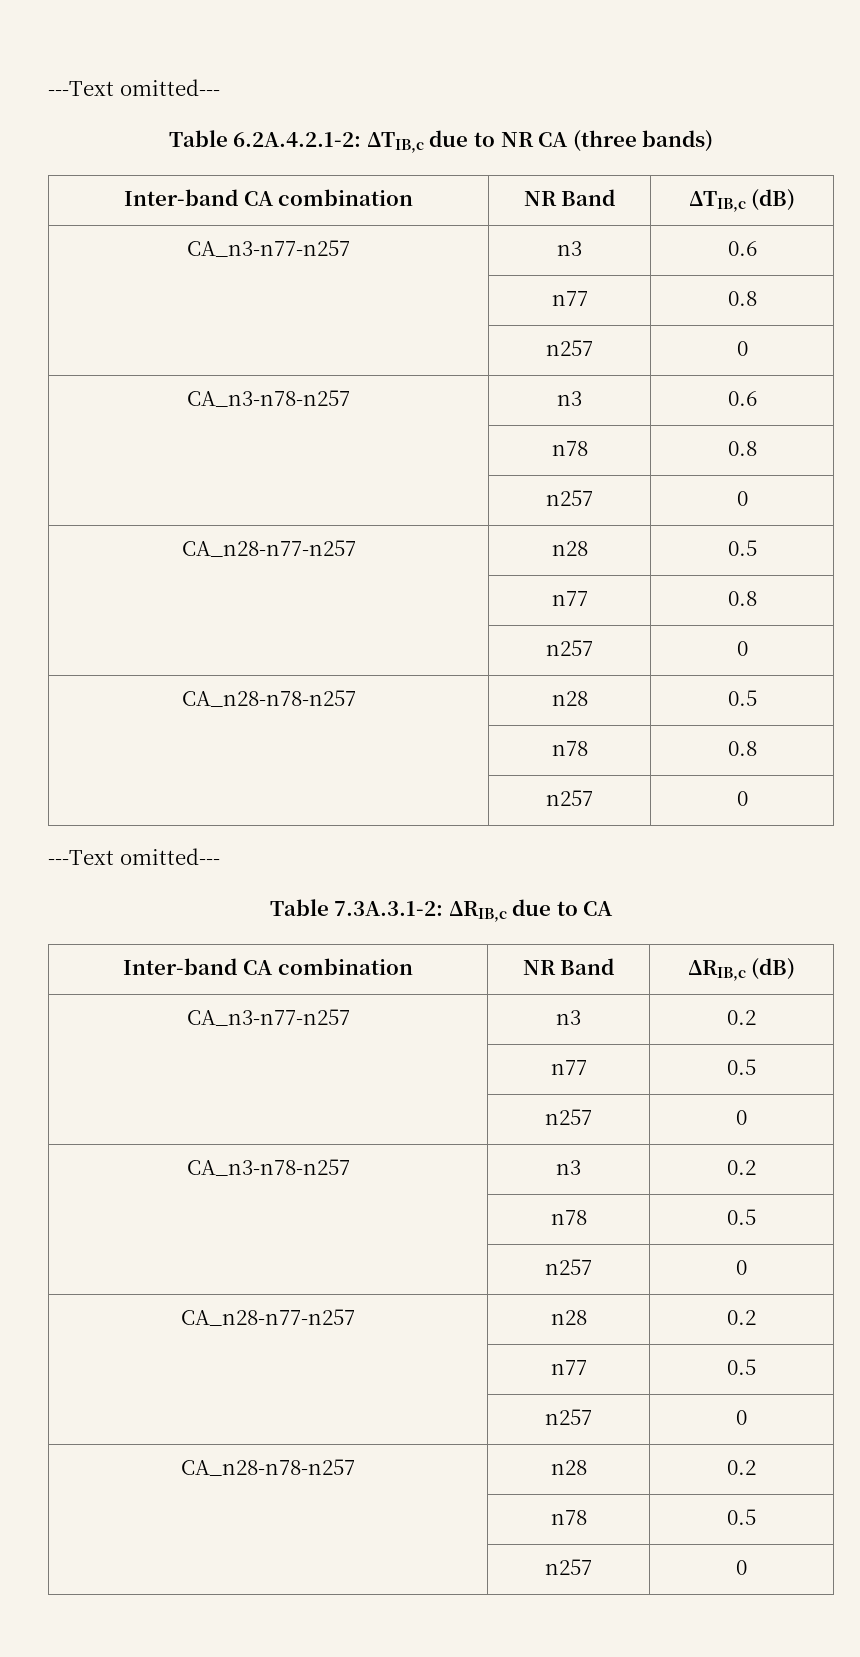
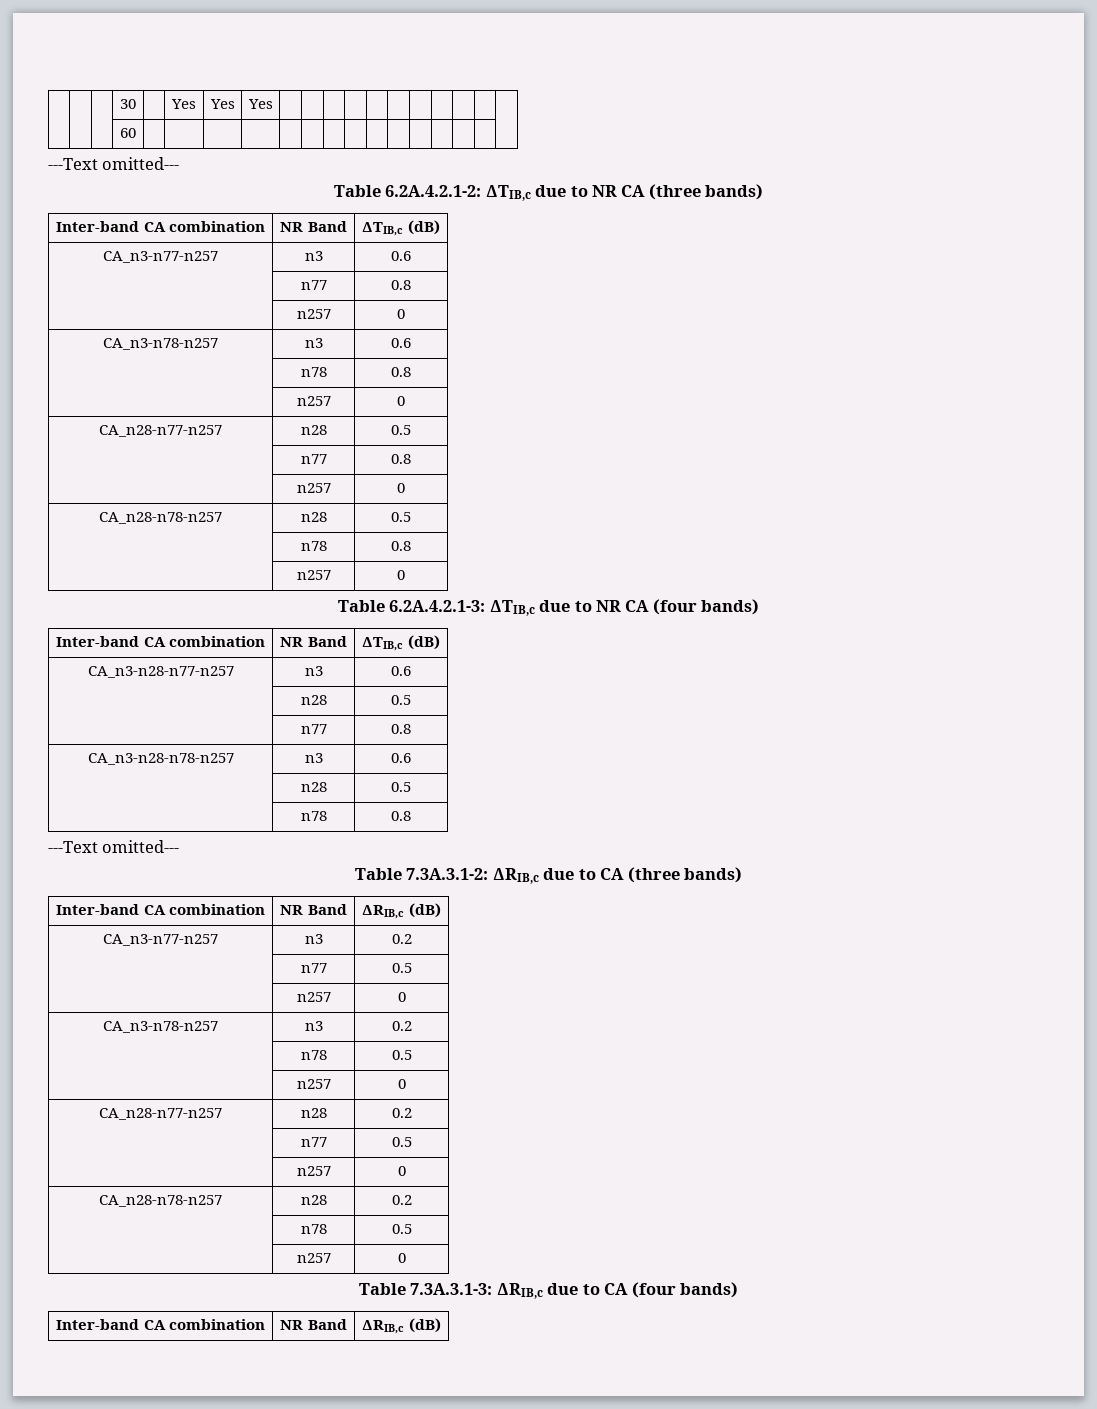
(48, 88) none -> [120,99,136,109] [171,99,196,109] [209,99,235,109] [247,99,273,109] [120,128,136,138] | | | 30 | | Yes | Yes | Yes | | | | | | | | | | | // | | | 60 | | | | | | | | | | | | | | | //
(748, 798) none -> [337,599,760,616] [56,636,265,647] [280,636,347,647] [362,635,440,651] [87,666,234,678] [304,666,323,676] [391,666,411,676] [300,695,327,705] [391,695,411,705] [300,724,327,734] [391,724,411,734] [87,753,234,765] [304,753,323,763] [391,753,411,763] [300,782,327,792] [391,782,411,792] [300,811,327,821] [391,811,411,821] // Table 6.2A.4.2.1-3: ΔTIB,c due to NR CA (four bands) // Inter-band CA combination | NR Band | ΔTIB,c (dB) // CA_n3-n28-n77-n257 | n3 | 0.6 // | n28 | 0.5 // | n77 | 0.8 // CA_n3-n28-n78-n257 | n3 | 0.6 // | n28 | 0.5 // | n78 | 0.8
(614, 908) none -> [627,867,743,883] (three bands)
(747, 1567) none -> [358,1282,739,1299] [56,1319,265,1330] [280,1319,347,1330] [362,1318,441,1334] // Table 7.3A.3.1-3: ΔRIB,c due to CA (four bands) // Inter-band CA combination | NR Band | ΔRIB,c (dB)

